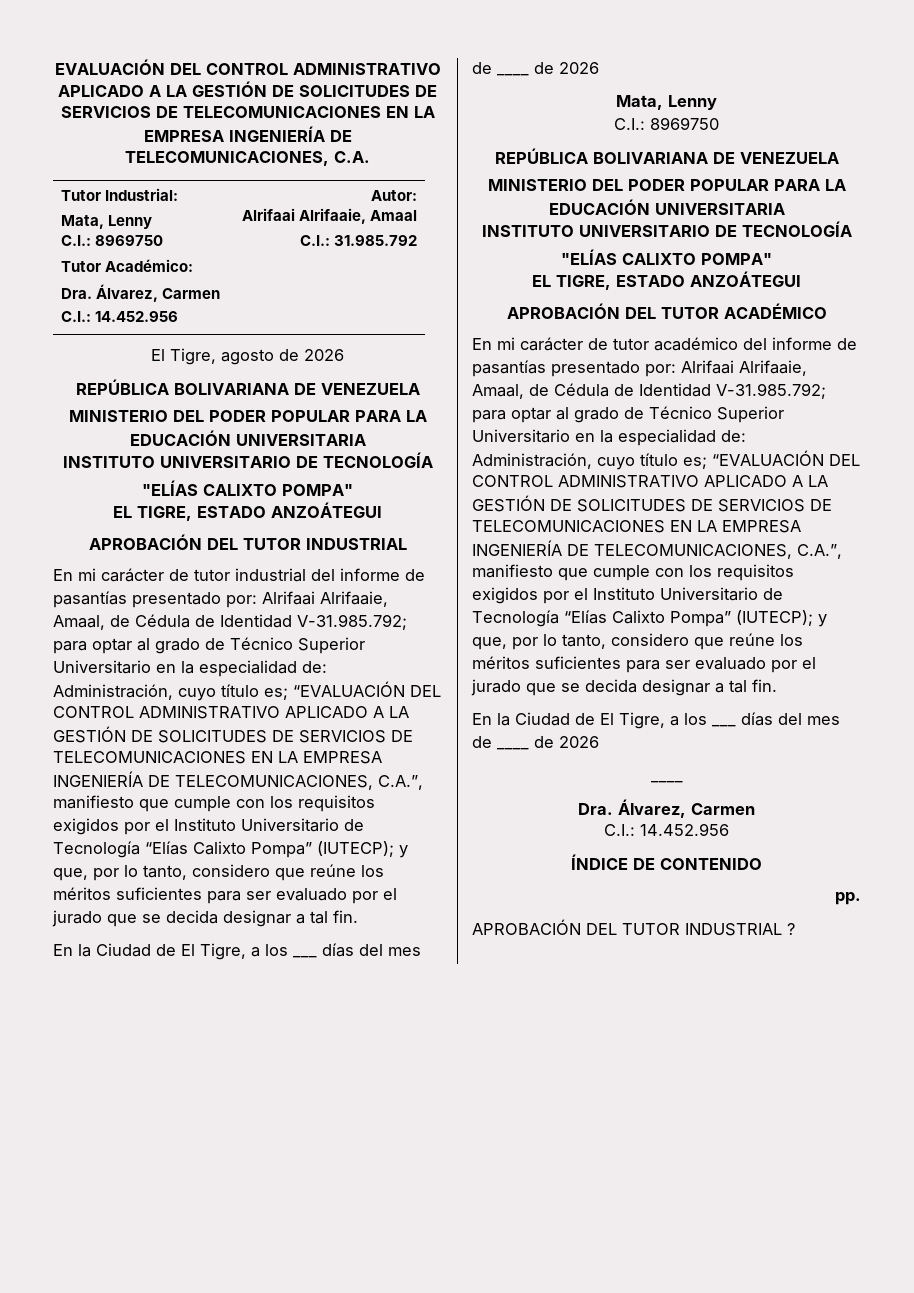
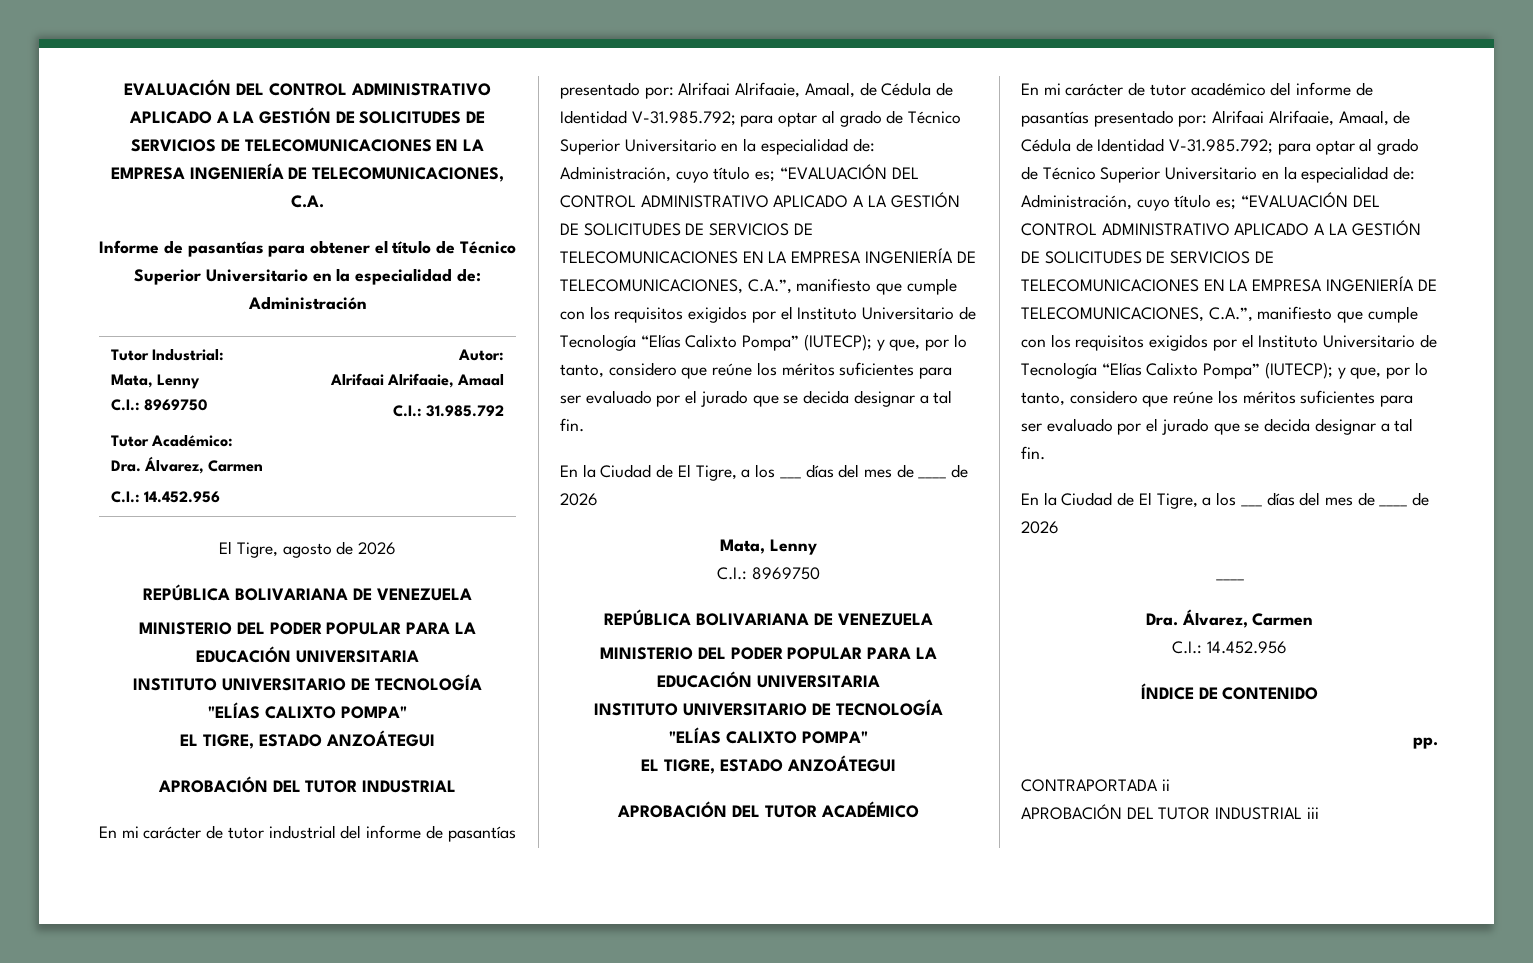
(370, 157) none -> [99,240,516,257] [134,268,481,285] [247,296,367,310] // Informe de pasantías para obtener el título de Técnico Superior Universitario en la especialidad de: Administración
[472,919,795,936] // APROBACIÓN DEL TUTOR INDUSTRIAL ? -> [1021,779,1170,792] [1021,804,1319,820] // CONTRAPORTADA ii // APROBACIÓN DEL TUTOR INDUSTRIAL iii

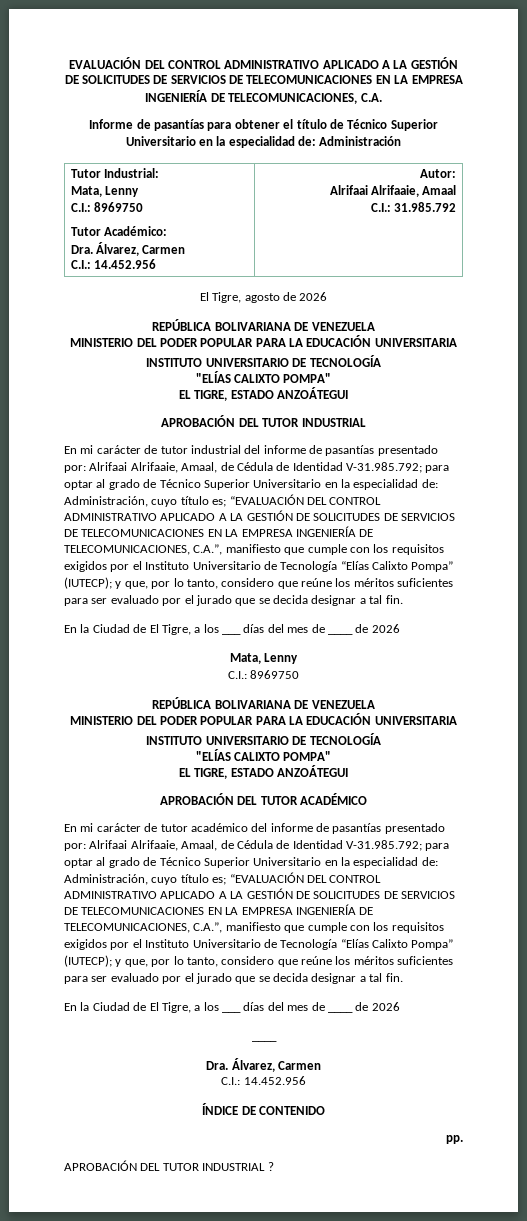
[1021,779,1170,792] [1021,804,1319,820] // CONTRAPORTADA ii // APROBACIÓN DEL TUTOR INDUSTRIAL iii -> [64,1160,274,1171] // APROBACIÓN DEL TUTOR INDUSTRIAL ?

